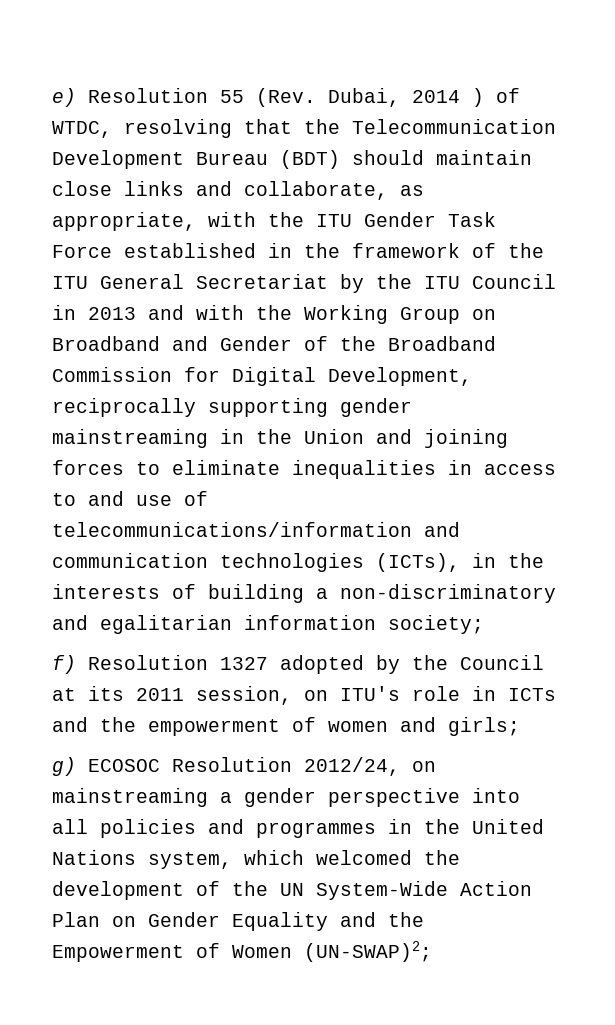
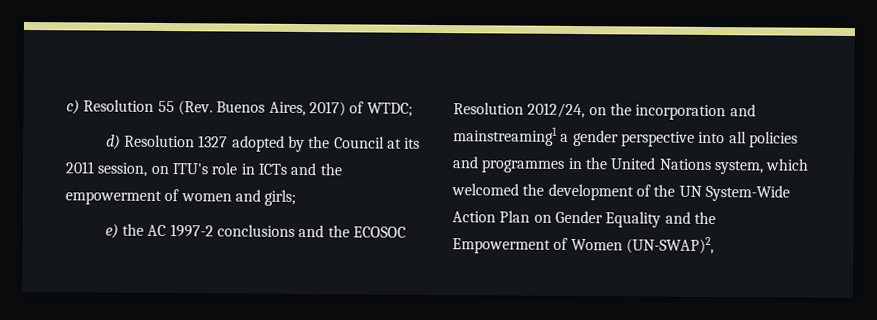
[52,88,76,107] e) -> [66,99,80,115] c)
[328,88,520,107] [52,119,556,138] [52,150,532,169] [52,181,424,200] [52,212,496,231] [52,243,544,258] [52,274,556,293] [52,305,496,324] [52,336,496,351] [52,367,472,386] [52,398,412,417] [52,429,508,448] [52,460,556,479] [52,491,208,506] [52,522,460,537] [52,553,544,572] [52,584,556,603] [52,615,484,634] [52,655,76,674] Dubai, 2014 ) of WTDC, resolving that the Telecommunication Development Bureau (BDT) should maintain close links and collaborate, as appropriate, with the ITU Gender Task Force established in the framework of the ITU General Secretariat by the ITU Council in 2013 and with the Working Group on Broadband and Gender of the Broadband Commission for Digital Development, reciprocally supporting gender mainstreaming in the Union and joining forces to eliminate inequalities in access to and use of telecommunications/information and communication technologies (ICTs), in the interests of building a non-discriminatory and egalitarian information society; // f) -> [216,101,413,117] [105,134,121,150] Buenos Aires, 2017) of WTDC; // d)
[52,757,436,776] [52,788,208,807] g) ECOSOC Resolution 2012/24, on mainstreaming -> [104,223,407,239] [453,102,756,121] [453,126,558,146] e) the AC 1997-2 conclusions and the ECOSOC Resolution 2012/24, on the incorporation and mainstreaming1
[304,941,432,962] (UN-SWAP)2; -> [625,236,714,255] (UN-SWAP)2,

